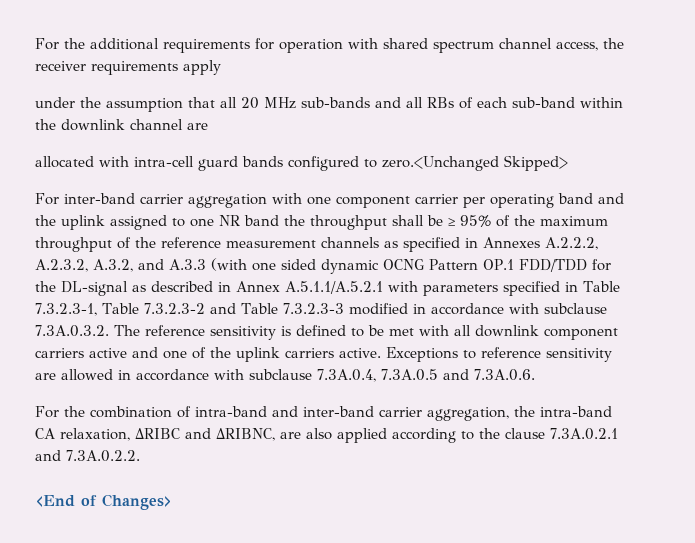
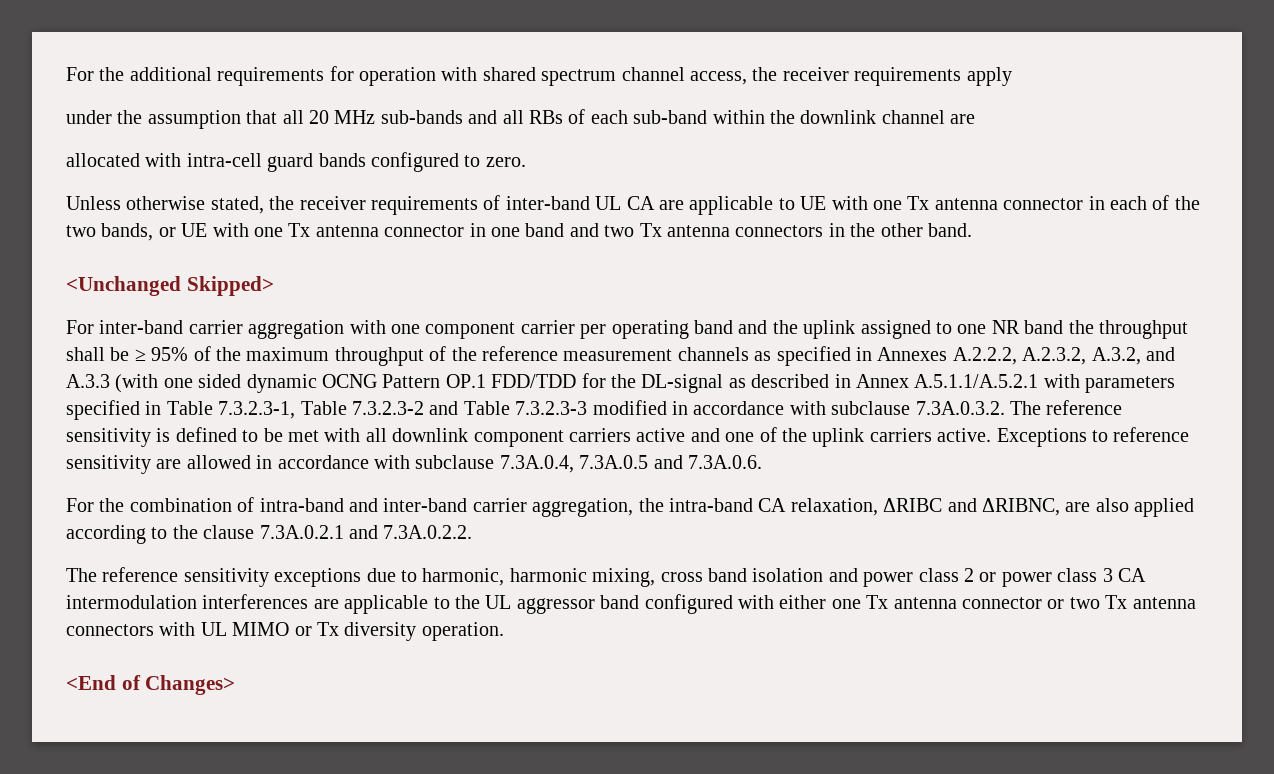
[382,156,499,171] zero.<Unchanged -> [485,157,526,167] [66,195,1200,215] [66,223,972,241] [66,276,181,296] zero. // Unless otherwise stated, the receiver requirements of inter-band UL CA are applicable to UE with one Tx antenna connector in each of the two bands, or UE with one Tx antenna connector in one band and two Tx antenna connectors in the other band. // <Unchanged
(140, 456) none -> [66,567,1146,587] [66,594,1196,614] [66,622,504,641] // The reference sensitivity exceptions due to harmonic, harmonic mixing, cross band isolation and power class 2 or power class 3 CA intermodulation interferences are applicable to the UL aggressor band configured with either one Tx antenna connector or two Tx antenna connectors with UL MIMO or Tx diversity operation.

